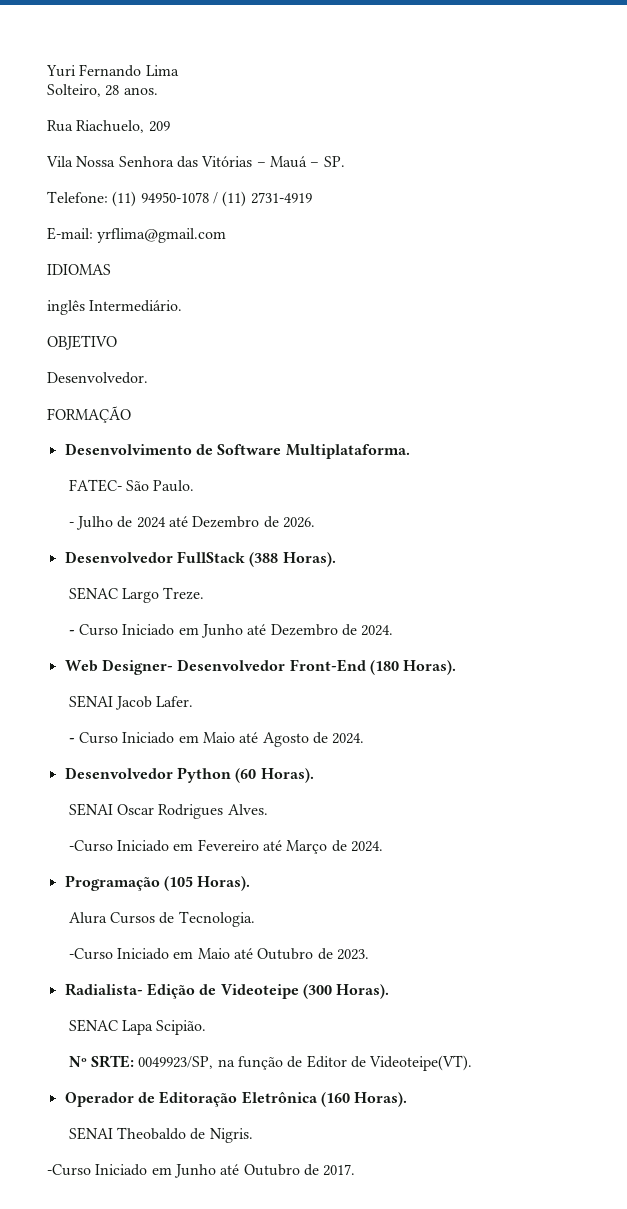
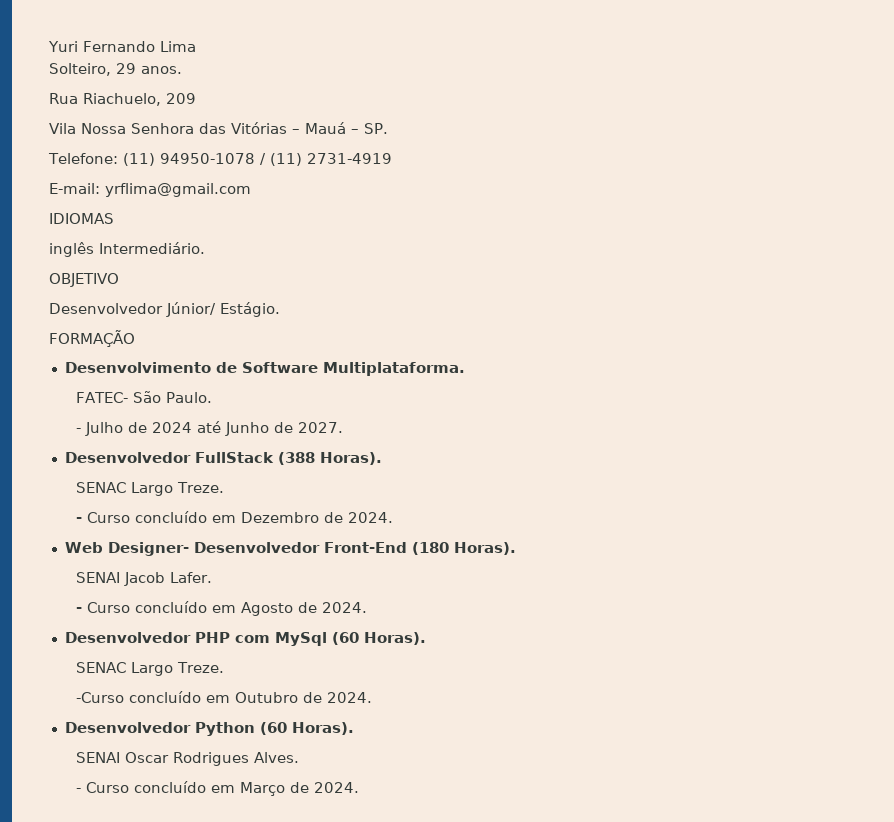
[105,85,120,96] 28 -> [116,63,136,74] 29
[47,372,148,384] Desenvolvedor. -> [49,302,280,317] Desenvolvedor Júnior/ Estágio.
[192,516,316,528] Dezembro de 2026. -> [225,422,344,436] Junho de 2027.
[122,624,267,638] Iniciado em Junho até -> [135,511,237,523] concluído em
[122,732,259,744] Iniciado em Maio até -> [135,601,237,613] concluído em
(365, 738) none -> [64,632,426,646] [76,662,225,676] [76,691,373,703] // Desenvolvedor PHP com MySql (60 Horas). // SENAC Largo Treze. // -Curso concluído em Outubro de 2024.
[68,839,384,854] [64,875,251,891] [68,911,255,927] [68,948,370,960] [64,983,390,999] [68,1019,207,1035] [68,1055,473,1071] [64,1091,408,1107] [68,1127,253,1143] [47,1164,356,1178] -Curso Iniciado em Fevereiro até Março de 2024. // Programação (105 Horas). // Alura Cursos de Tecnologia. // -Curso Iniciado em Maio até Outubro de 2023. // Radialista- Edição de Videoteipe (300 Horas). // SENAC Lapa Scipião. // Nº SRTE: 0049923/SP, na função de Editor de Videoteipe(VT). // Operador de Editoração Eletrônica (160 Horas). // SENAI Theobaldo de Nigris. // -Curso Iniciado em Junho até Outubro de 2017. -> [76,781,360,796] - Curso concluído em Março de 2024.

